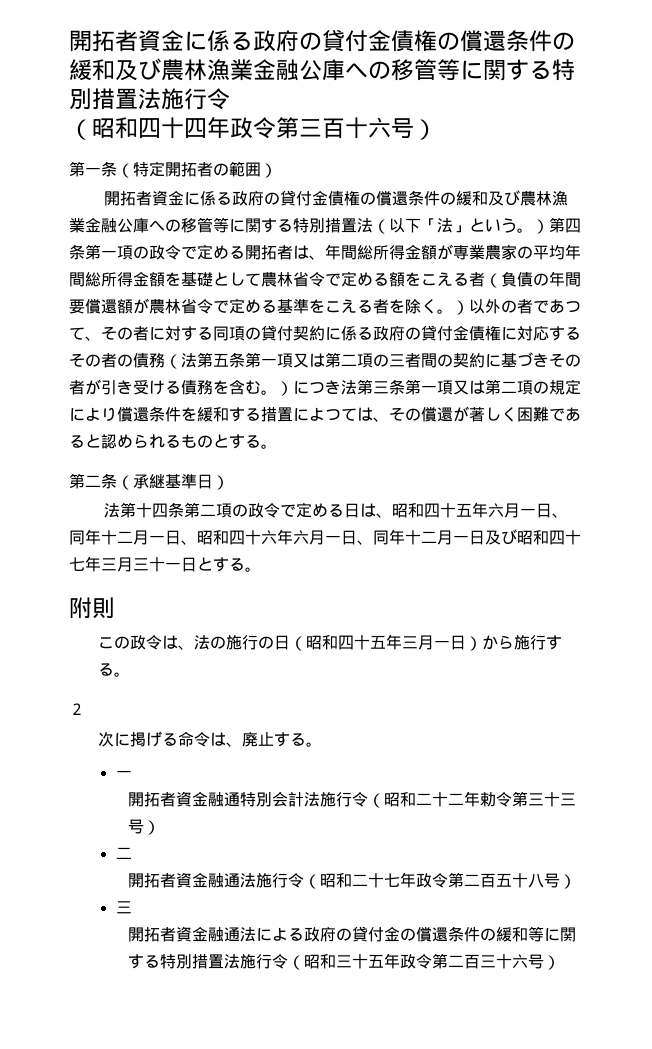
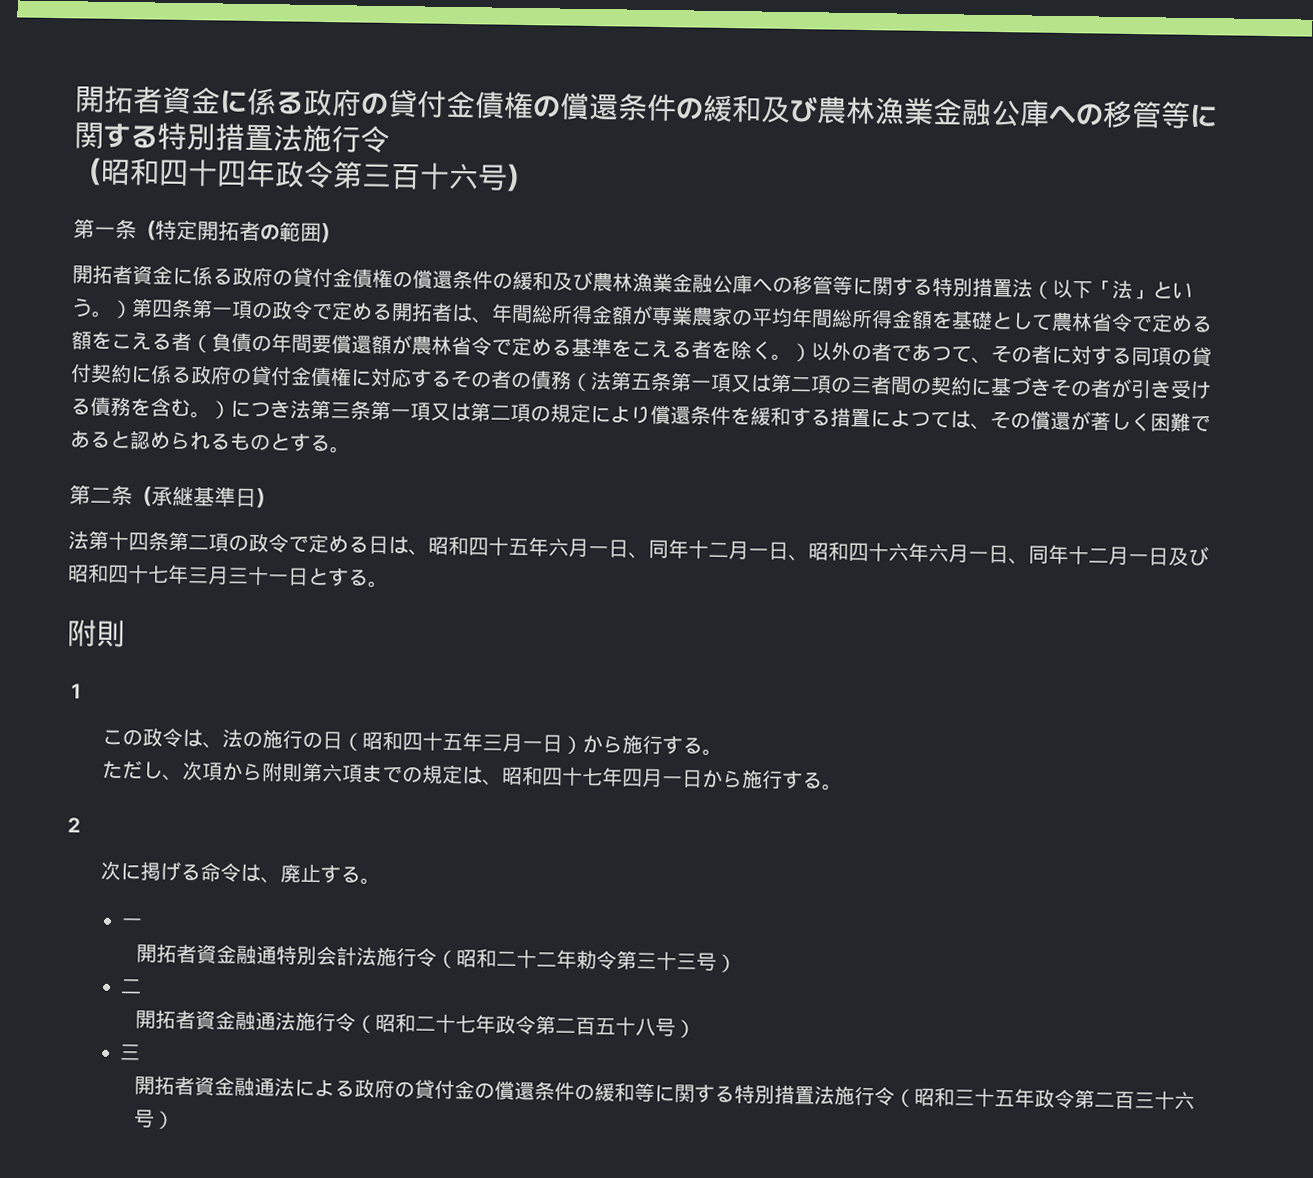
(115, 608) none -> [66,683,86,699] // １
(131, 674) none -> [101,760,843,791] // ただし、次項から附則第六項までの規定は、昭和四十七年四月一日から施行する。

